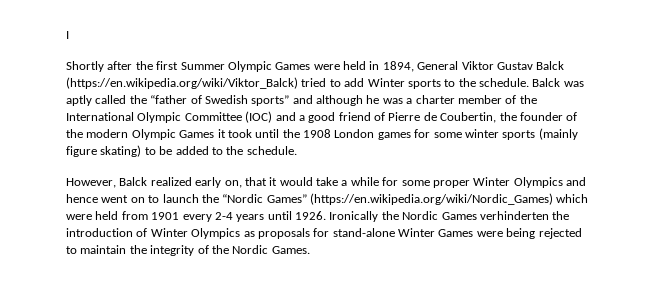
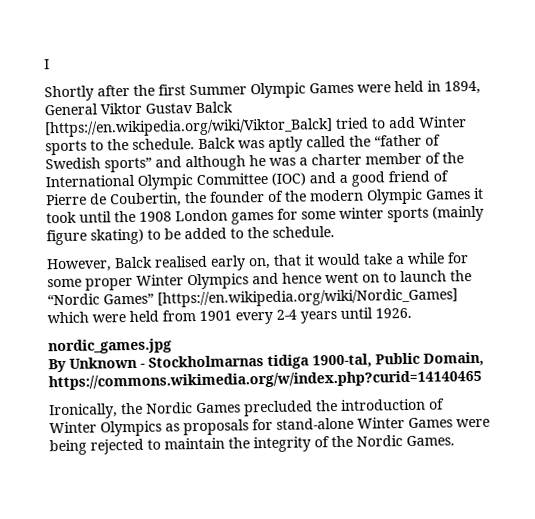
[66,77,298,89] (https://en.wikipedia.org/wiki/Viktor_Balck) -> [44,118,333,138] [https://en.wikipedia.org/wiki/Viktor_Balck]
[150,177,192,186] realized -> [154,255,208,268] realised
[310,193,553,205] (https://en.wikipedia.org/wiki/Nordic_Games) -> [157,288,458,308] [https://en.wikipedia.org/wiki/Nordic_Games]
[329,211,379,222] Ironically -> [48,338,172,355] [48,351,484,373] [48,369,482,391] [49,403,118,420] // nordic_games.jpg // By Unknown - Stockholmarnas tidiga 1900-tal, Public Domain, https://commons.wikimedia.org/w/index.php?curid=14140465 // Ironically,
[479,211,549,220] verhinderten -> [244,400,313,417] precluded

